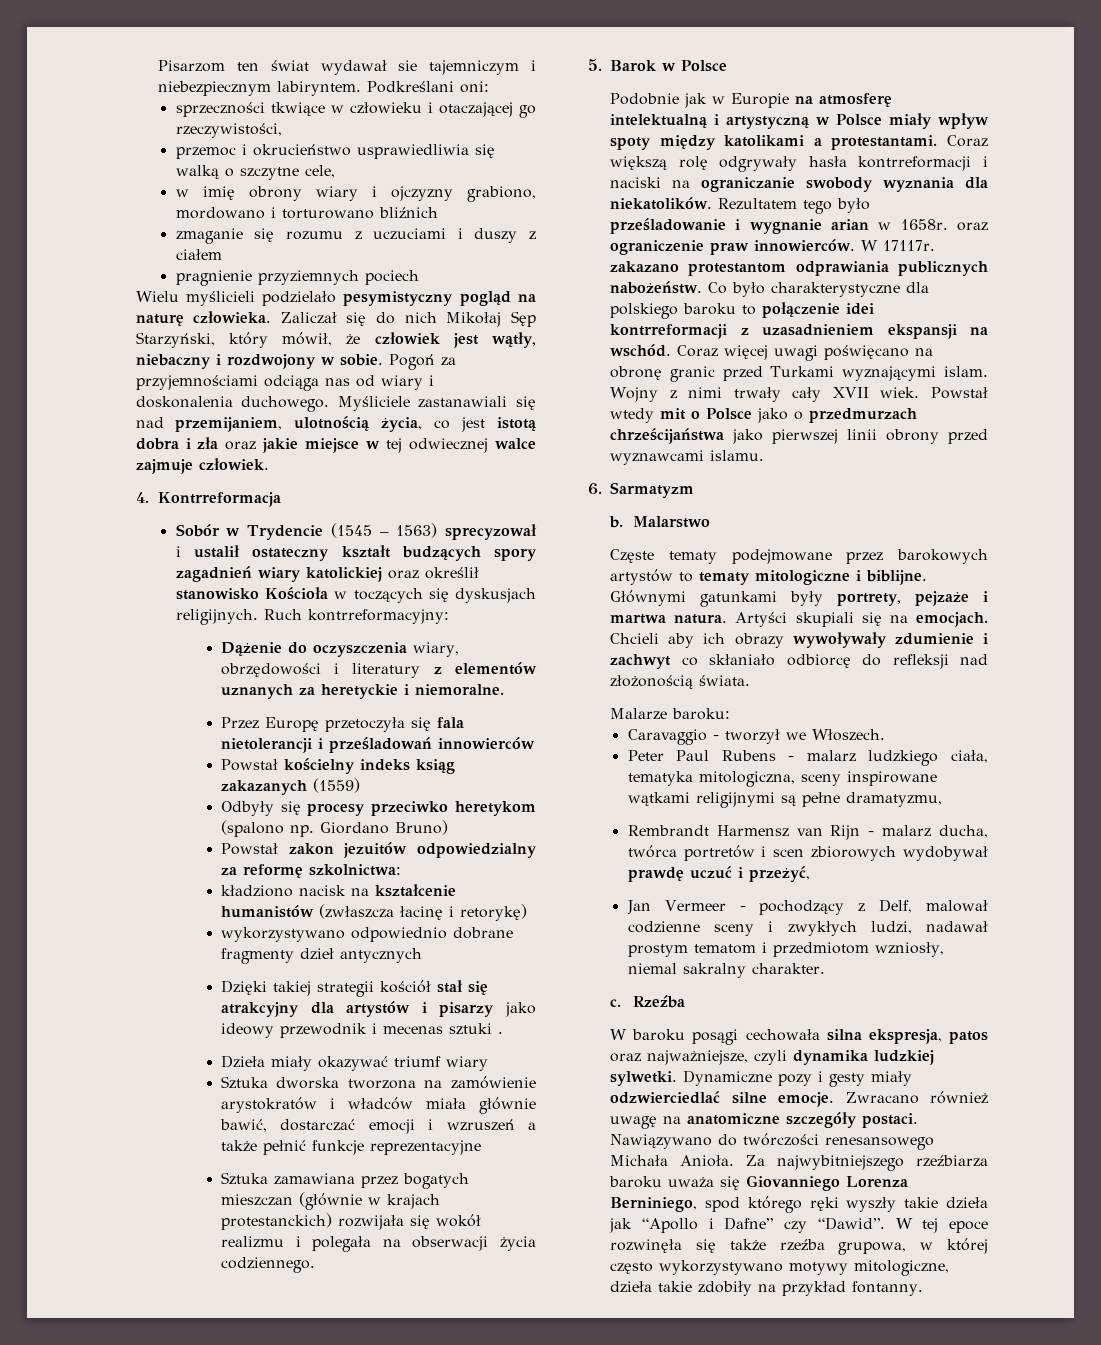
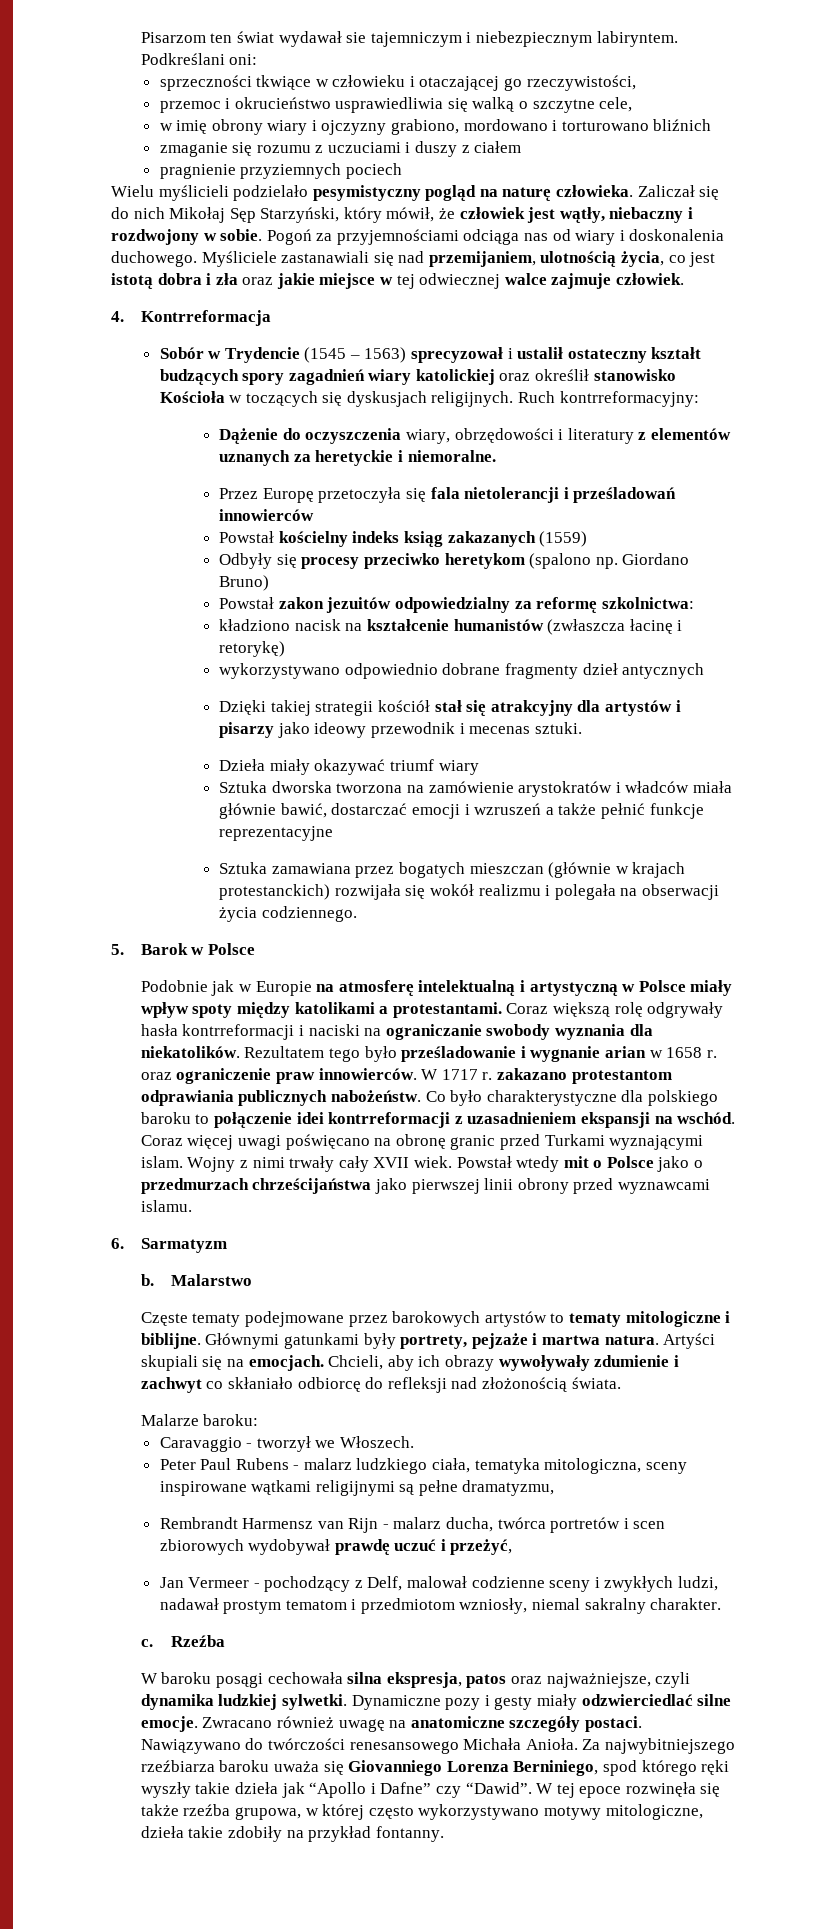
[448,1023,503,1035] sztuki . -> [534,722,582,734] sztuki.
[900,219,948,230] 1658r. -> [666,1047,717,1058] 1658 r.
[883,240,936,251] 17117r. -> [441,1069,493,1080] 1717 r.
[610,633,660,644] Chcieli -> [328,1355,384,1370] Chcieli,

